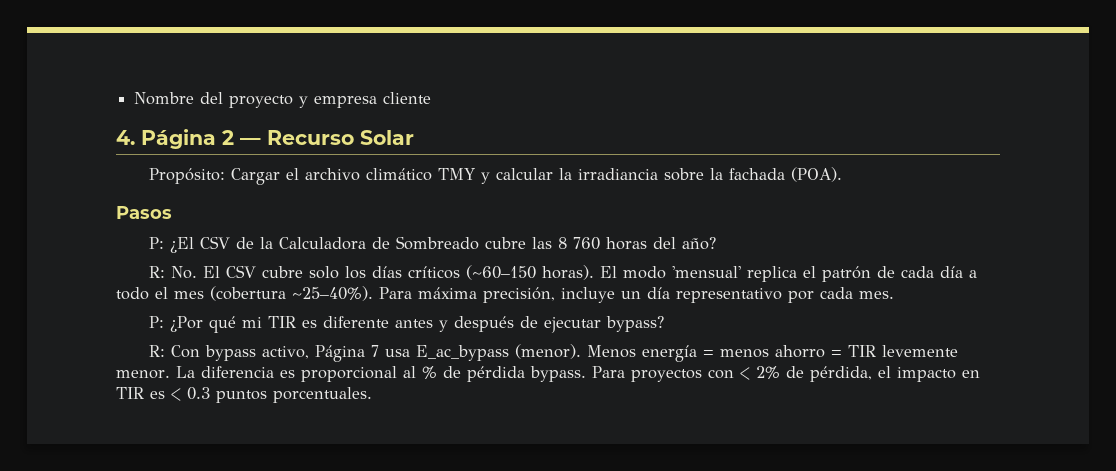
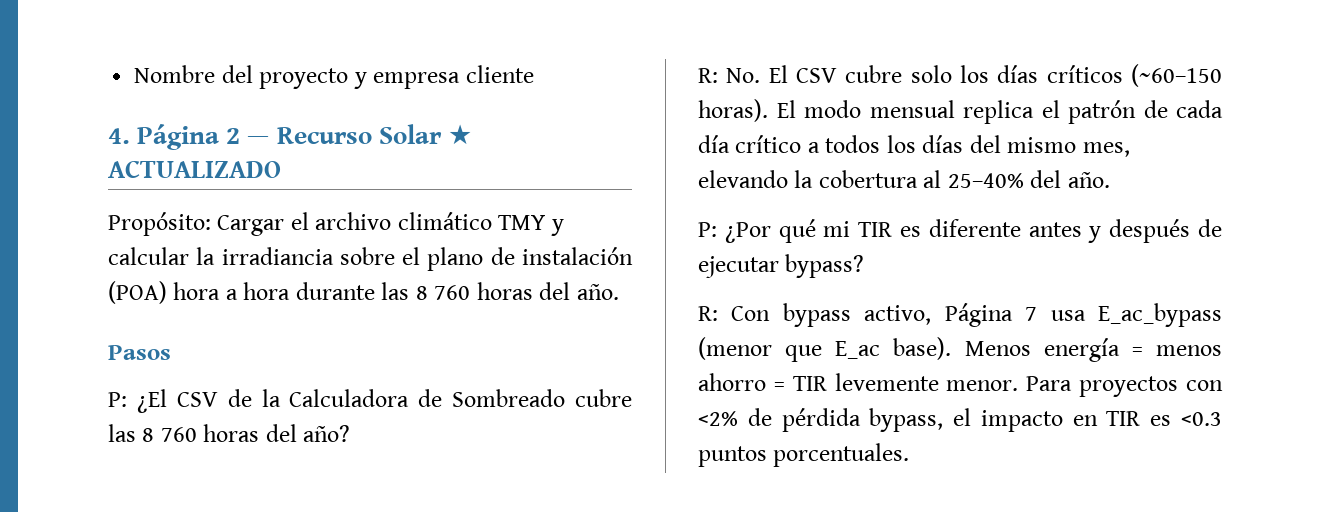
(414, 137) none -> [447,124,472,145] [108,160,281,178] ★ ACTUALIZADO
[710,167,843,182] la fachada (POA). -> [402,247,633,271] [108,281,619,304] el plano de instalación (POA) hora a hora durante las 8 760 horas del año.
[672,266,742,278] 'mensual' -> [869,100,955,118] mensual
[969,270,978,278] [116,286,894,303] a todo el mes (cobertura ~25–40%). Para máxima precisión, incluye un día representativo por cada mes. -> [735,135,1130,157] [698,170,1110,188] crítico a todos los días del mismo mes, elevando la cobertura al 25–40% del año.
[515,344,582,359] (menor). -> [698,337,952,362] (menor que E_ac base).
[175,366,872,382] La diferencia es proporcional al % de pérdida bypass. Para proyectos con < 2% de pérdida, -> [1026,376,1223,397] [698,408,944,432] Para proyectos con <2% de pérdida bypass,
[171,387,210,401] < 0.3 -> [1181,412,1222,426] <0.3

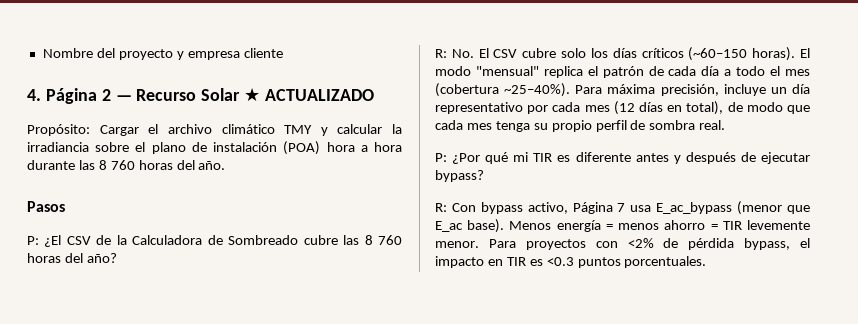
[869,100,955,118] mensual -> [475,66,539,76] "mensual"
[735,135,1130,157] [698,170,1110,188] crítico a todos los días del mismo mes, elevando la cobertura al 25–40% del año. -> [724,66,811,76] [435,83,810,97] [435,101,810,115] [435,120,726,132] a todo el mes (cobertura ~25–40%). Para máxima precisión, incluye un día representativo por cada mes (12 días en total), de modo que cada mes tenga su propio perfil de sombra real.

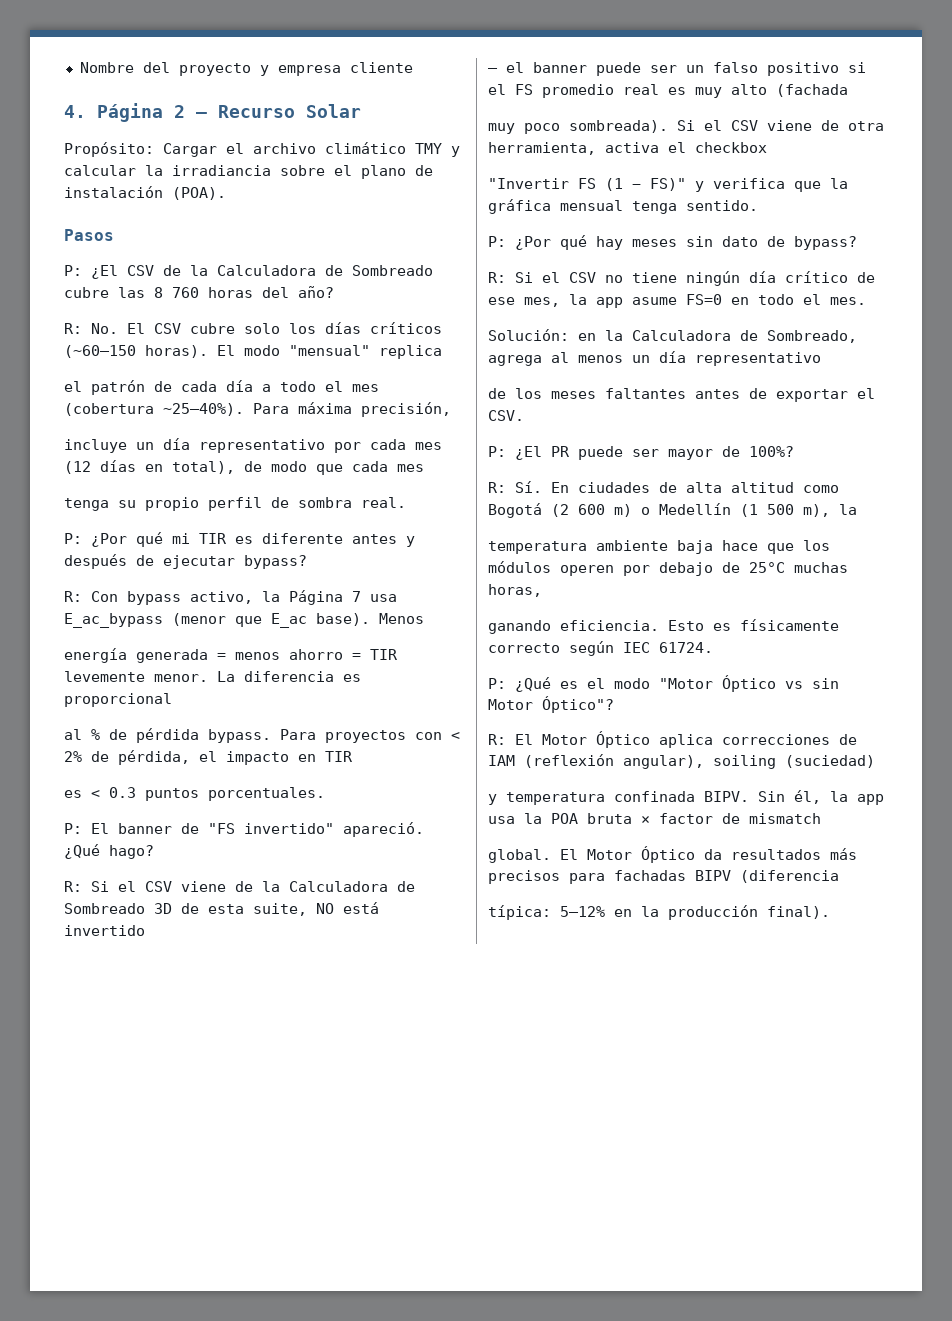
[244,87,375,102] ★ ACTUALIZADO -> (361, 111) none
[283,141,402,155] [27,160,226,170] (POA) hora a hora durante las 8 760 horas del año. -> [172,187,226,200] (POA).
(583, 72) none -> (442, 352) //
(719, 90) none -> (451, 409) //
(492, 126) none -> (424, 468) //
(568, 208) none -> [262,591,280,602] la
[556,220,601,232] energía -> [64,648,208,663] // energía generada
[488,238,791,250] Para proyectos con <2% de pérdida bypass, -> [217,671,361,682] [64,693,172,707] [64,728,460,743] [64,750,190,765] La diferencia es proporcional // al % de pérdida bypass. Para proyectos con < 2% de pérdida,
[529,257,574,266] es <0.3 -> [64,787,136,798] // es < 0.3
(707, 262) none -> [64,822,424,837] [64,844,154,859] [64,881,415,892] [64,902,379,916] [64,925,145,936] [488,62,866,76] [488,84,848,98] [488,120,884,134] [488,142,767,155] [488,178,848,192] [488,199,758,214] [488,235,857,250] [488,271,875,286] [488,294,866,308] [488,329,857,343] [488,351,821,366] [488,388,875,402] [488,410,524,421] [488,446,794,460] [488,481,839,493] [488,503,857,518] [488,540,830,554] [488,561,848,576] [488,584,542,597] [488,619,839,634] [488,641,713,656] [488,675,839,692] [488,696,614,713] [488,731,857,748] [488,754,875,769] [488,790,884,805] [488,813,821,824] [488,846,857,863] [488,870,839,884] [488,905,830,920] // P: El banner de "FS invertido" apareció. ¿Qué hago? // R: Si el CSV viene de la Calculadora de Sombreado 3D de esta suite, NO está invertido // — el banner puede ser un falso positivo si el FS promedio real es muy alto (fachada // muy poco sombreada). Si el CSV viene de otra herramienta, activa el checkbox // "Invertir FS (1 − FS)" y verifica que la gráfica mensual tenga sentido. // P: ¿Por qué hay meses sin dato de bypass? // R: Si el CSV no tiene ningún día crítico de ese mes, la app asume FS=0 en todo el mes. // Solución: en la Calculadora de Sombreado, agrega al menos un día representativo // de los meses faltantes antes de exportar el CSV. // P: ¿El PR puede ser mayor de 100%? // R: Sí. En ciudades de alta altitud como Bogotá (2 600 m) o Medellín (1 500 m), la // temperatura ambiente baja hace que los módulos operen por debajo de 25°C muchas horas, // ganando eficiencia. Esto es físicamente correcto según IEC 61724. // P: ¿Qué es el modo "Motor Óptico vs sin Motor Óptico"? // R: El Motor Óptico aplica correcciones de IAM (reflexión angular), soiling (suciedad) // y temperatura confinada BIPV. Sin él, la app usa la POA bruta × factor de mismatch // global. El Motor Óptico da resultados más precisos para fachadas BIPV (diferencia // típica: 5–12% en la producción final).

